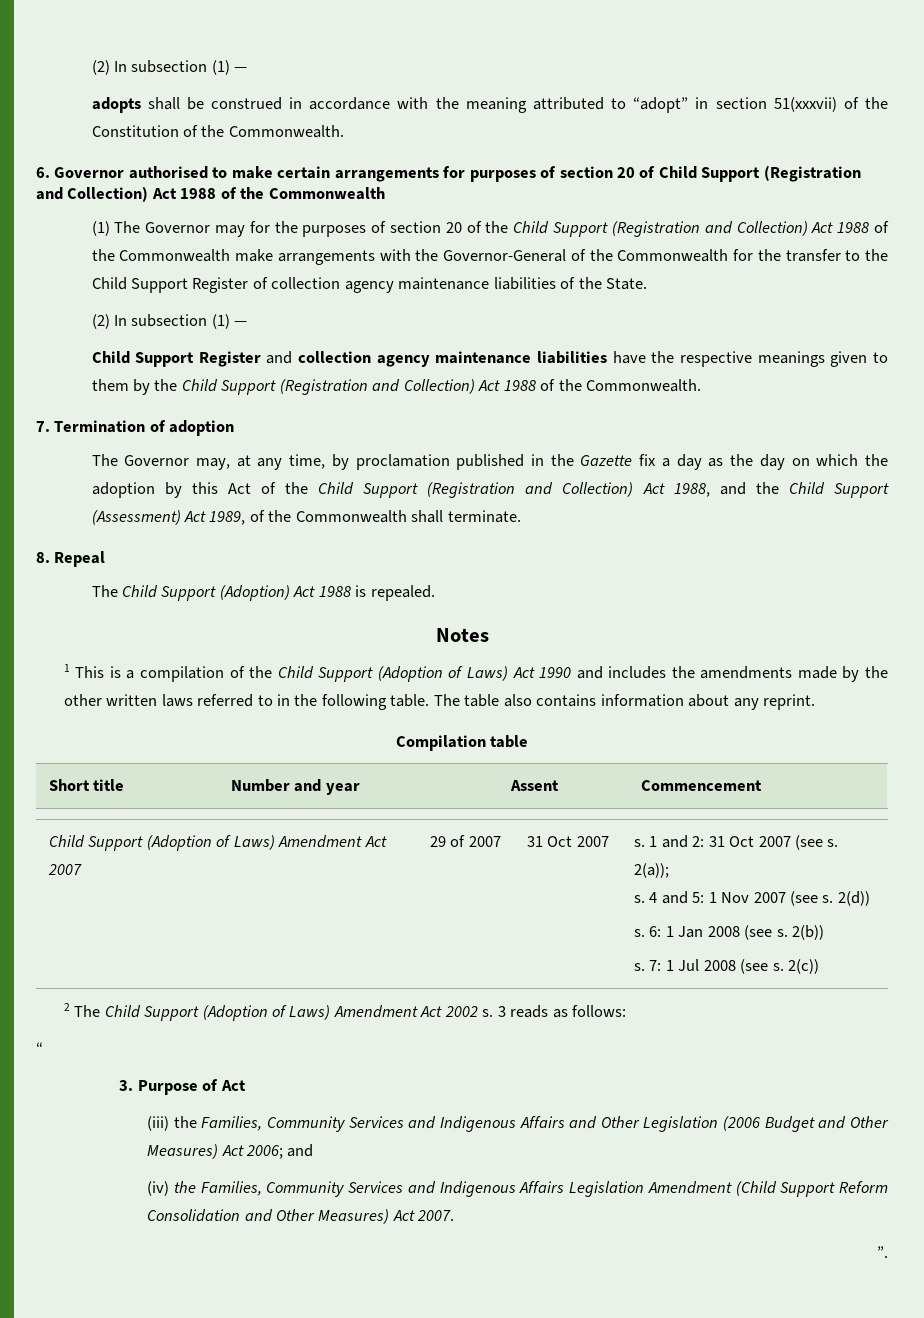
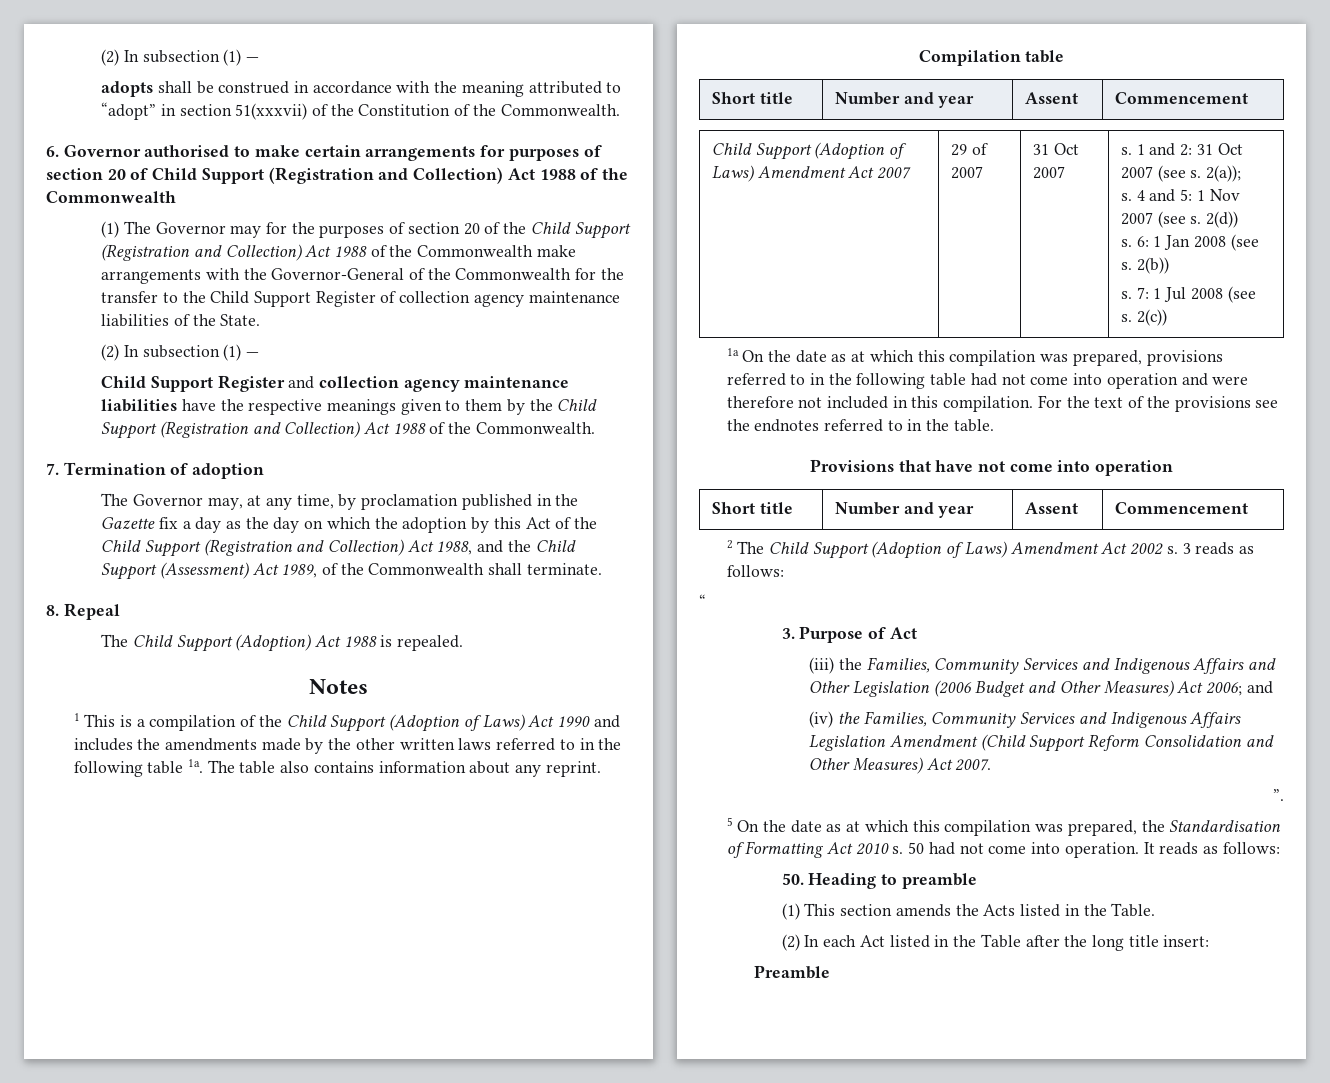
[390,694,430,707] table. -> [147,759,204,774] table 1a.
(819, 966) none -> [726,348,1223,366] [726,373,1249,389] [726,395,1279,412] [726,419,994,432] [809,459,1174,476] [711,502,793,514] [834,502,975,518] [1024,502,1078,514] [1114,502,1248,514] // 1a On the date as at which this compilation was prepared, provisions referred to in the following table had not come into operation and were therefore not included in this compilation. For the text of the provisions see the endnotes referred to in the table. // Provisions that have not come into operation // Short title | Number and year | Assent | Commencement
(888, 1252) none -> [726,817,1282,836] [726,841,1280,858] [781,873,977,889] [781,903,1156,920] [781,934,1210,951] [754,965,831,979] // 5 On the date as at which this compilation was prepared, the Standardisation of Formatting Act 2010 s. 50 had not come into operation. It reads as follows: // 50. Heading to preamble // (1) This section amends the Acts listed in the Table. // (2) In each Act listed in the Table after the long title insert: // Preamble

